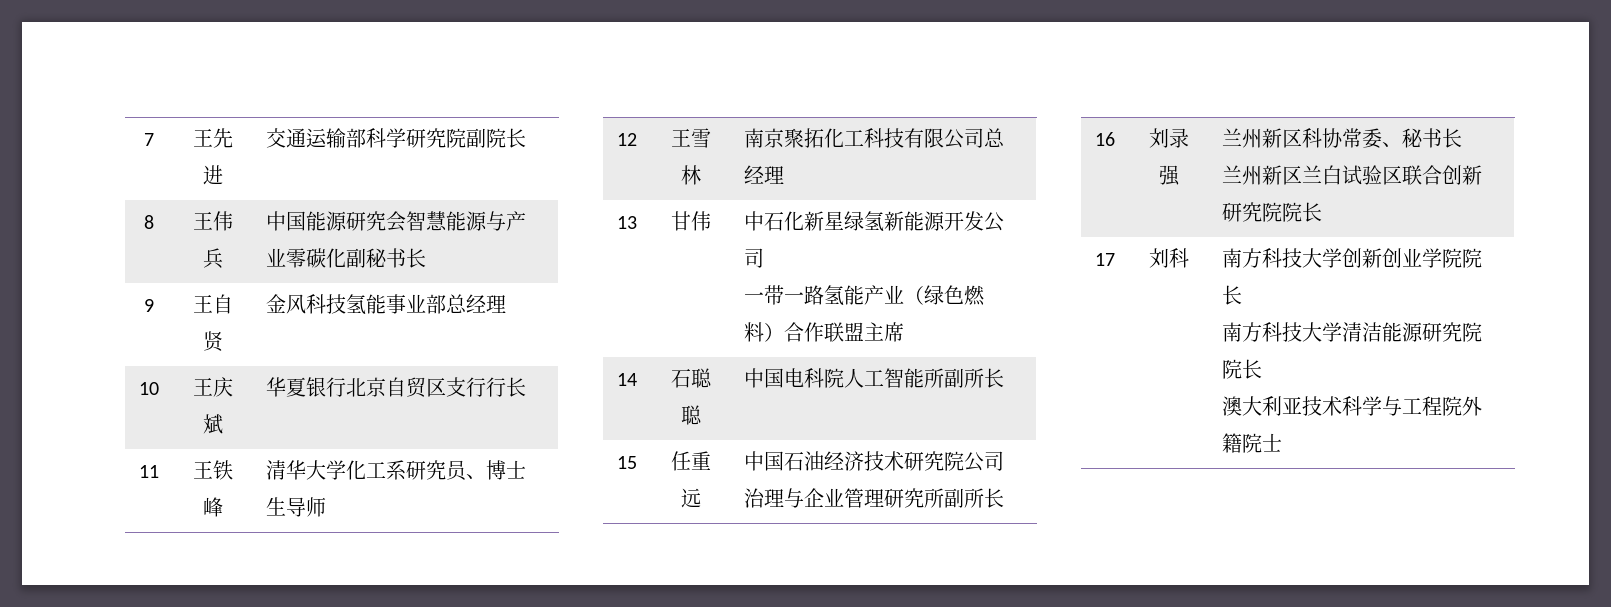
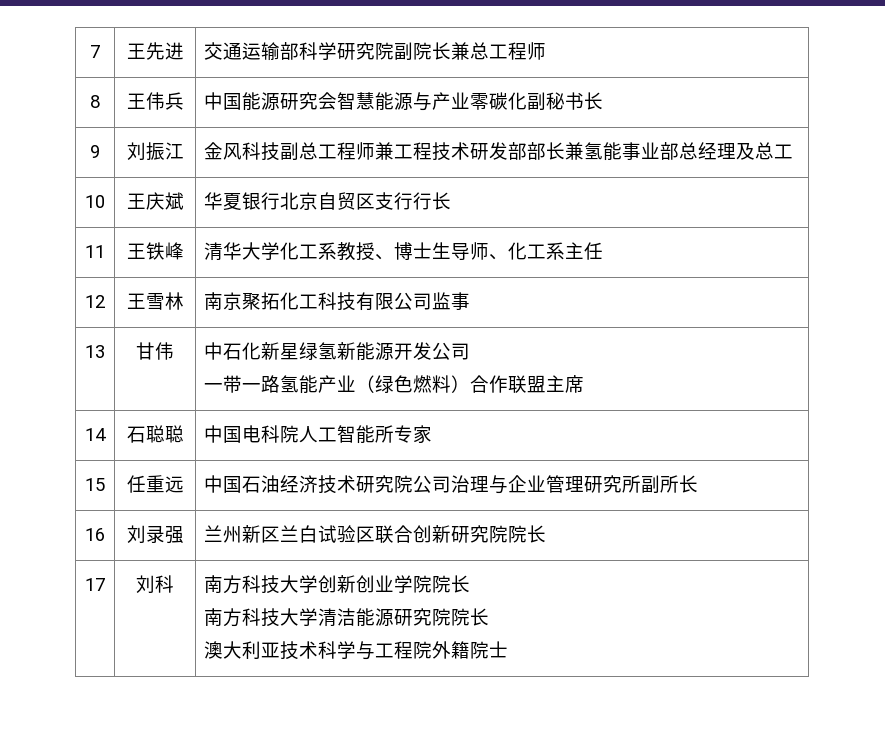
(527, 138) none -> [451,42,547,60] 兼总工程师
[193,294,233,314] [203,331,224,352] 王自贤 -> [126,142,184,161] 刘振江
(347, 304) none -> [280,142,585,161] 副总工程师兼工程技术研发部部长兼
(507, 304) none -> [736,142,794,160] 及总工
[406,460,469,481] 研究员 -> [337,242,376,261] 教授
(327, 507) none -> [489,242,604,260] 、化工系主任
[984,128,1006,147] [744,165,785,184] 总经理 -> [432,292,471,310] 监事
[944,368,1005,388] 副所长 -> [394,425,433,444] 专家
[1302,128,1463,149] [1222,165,1303,185] 科协常委、秘书长 // 兰州新区 -> (281, 534) none

